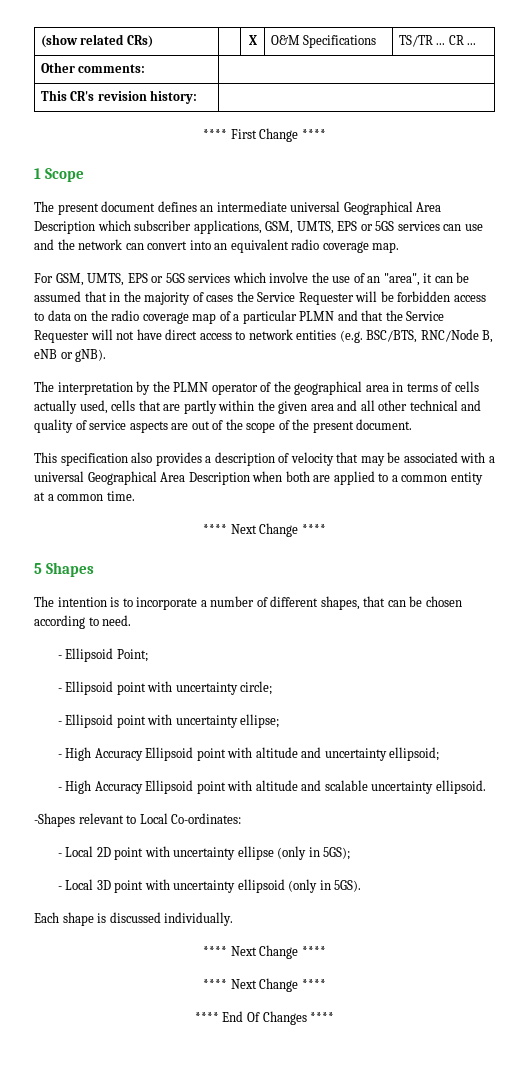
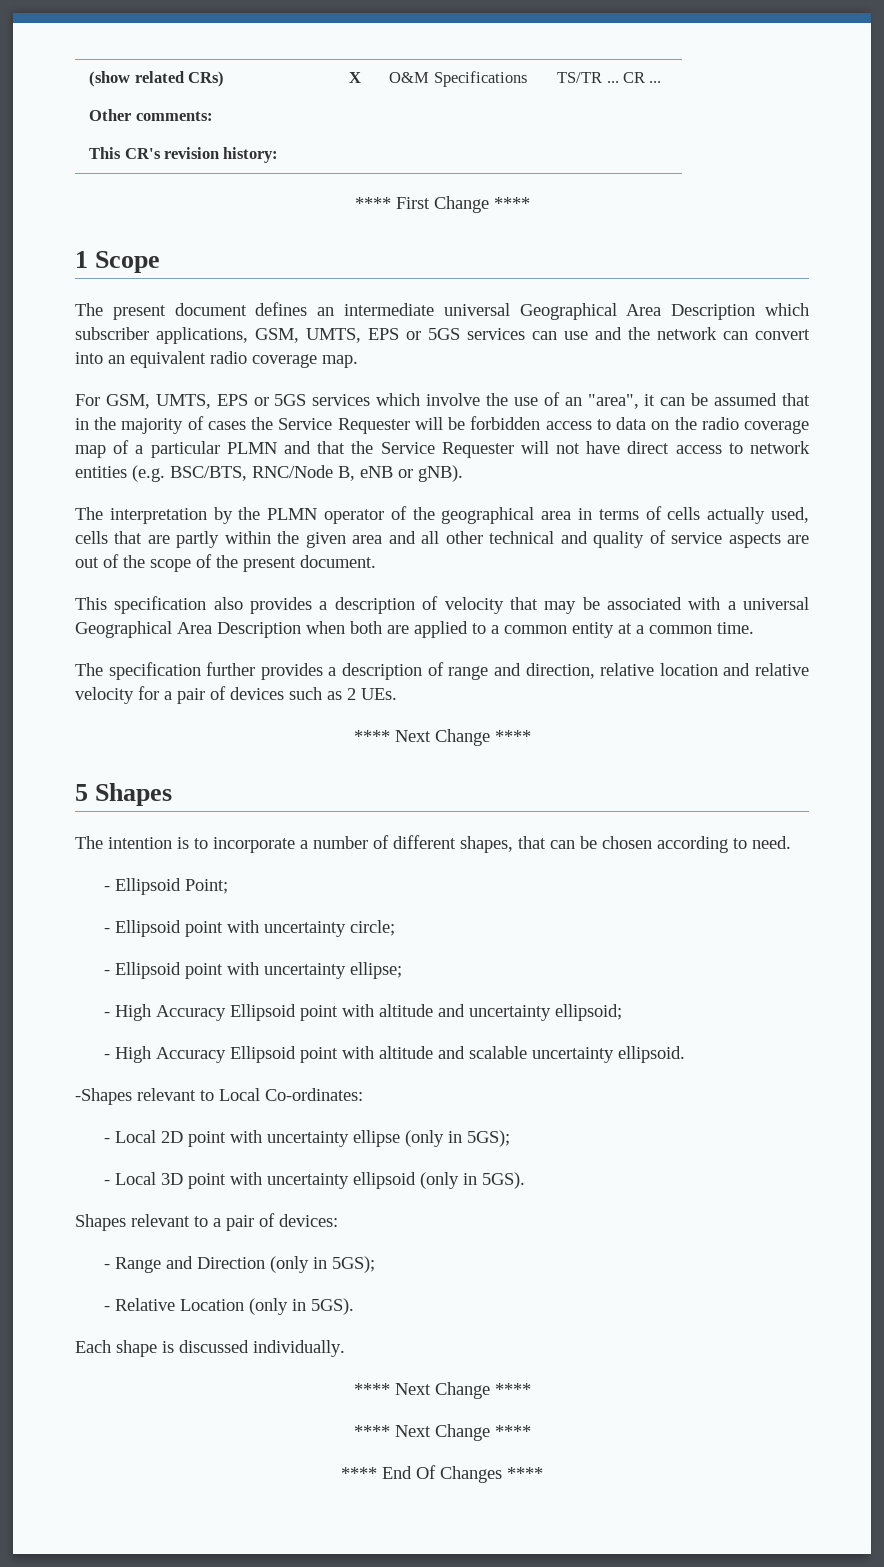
(135, 496) none -> [75,662,810,680] [75,686,397,704] // The specification further provides a description of range and direction, relative location and relative velocity for a pair of devices such as 2 UEs.
(362, 886) none -> [75,1213,338,1231] [104,1256,376,1273] [104,1298,355,1315] // Shapes relevant to a pair of devices: // - Range and Direction (only in 5GS); // - Relative Location (only in 5GS).

